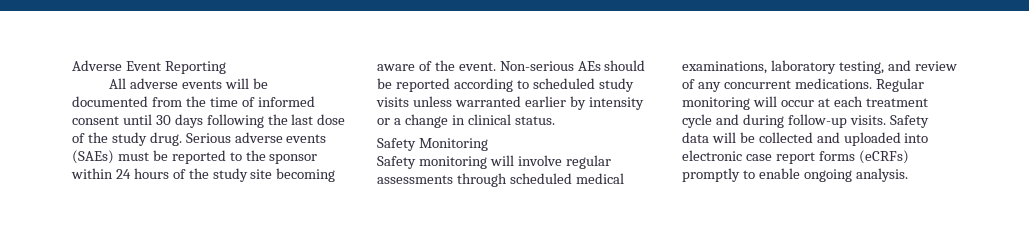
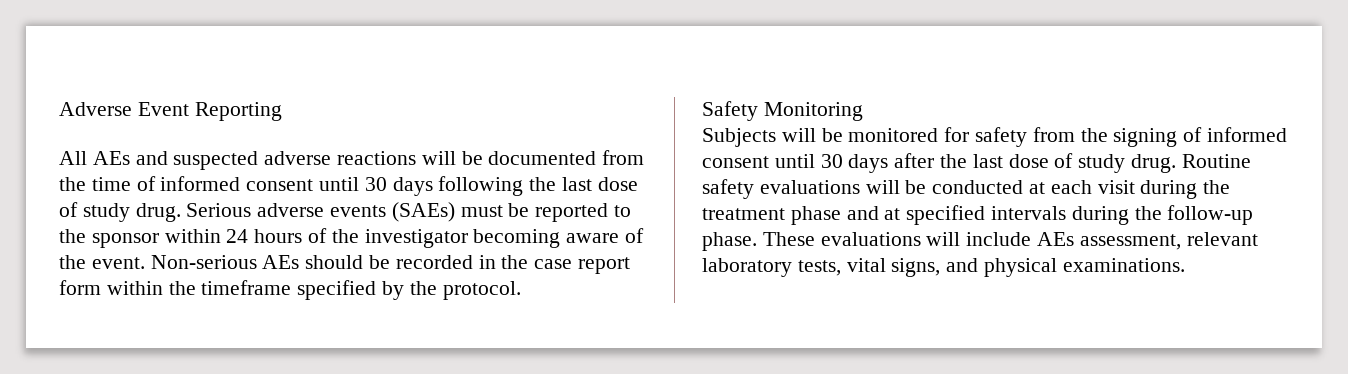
[129,78,222,89] adverse events -> [92,151,417,170] AEs and suspected adverse reactions
[87,132,108,143] the -> (78, 209) none
[212,168,273,182] study site -> [364,229,468,248] investigator
[395,78,634,92] [376,96,644,110] [377,114,555,128] [377,138,488,151] [377,155,611,169] [377,173,624,187] [682,60,957,74] [682,78,924,92] [682,96,928,110] [682,114,929,128] [682,132,929,146] [682,150,909,164] [682,168,908,182] reported according to scheduled study visits unless warranted earlier by intensity or a change in clinical status. // Safety Monitoring // Safety monitoring will involve regular assessments through scheduled medical examinations, laboratory testing, and review of any concurrent medications. Regular monitoring will occur at each treatment cycle and during follow-up visits. Safety data will be collected and uploaded into electronic case report forms (eCRFs) promptly to enable ongoing analysis. -> [395,255,631,274] [59,280,521,300] [702,101,863,121] [702,127,1288,147] [702,153,1251,173] [702,179,1231,199] [702,205,1254,225] [702,232,1258,251] [702,258,1185,277] recorded in the case report form within the timeframe specified by the protocol. // Safety Monitoring // Subjects will be monitored for safety from the signing of informed consent until 30 days after the last dose of study drug. Routine safety evaluations will be conducted at each visit during the treatment phase and at specified intervals during the follow-up phase. These evaluations will include AEs assessment, relevant laboratory tests, vital signs, and physical examinations.

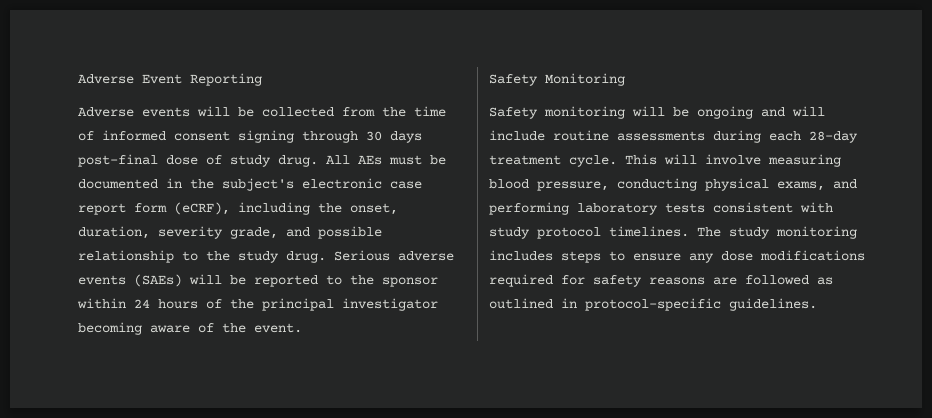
[59,151,597,170] All AEs and suspected adverse reactions will be documented -> [78,106,334,117] Adverse events will be collected
[319,176,638,196] [59,202,78,217] until 30 days following the last dose of -> [238,130,422,143] [78,154,446,167] [78,178,422,191] [78,202,398,215] [78,226,382,239] [78,250,230,263] signing through 30 days post-final dose of study drug. All AEs must be documented in the subject's electronic case report form (eCRF), including the onset, duration, severity grade, and possible relationship to the
[460,205,503,217] must -> [189,274,222,285] will
(359, 236) none -> [262,298,334,311] principal
[150,255,631,274] [59,280,521,300] [702,101,863,121] [702,127,1288,147] [702,153,1251,173] [702,179,1231,199] [702,205,1254,225] [702,232,1258,251] [702,258,1185,277] Non-serious AEs should be recorded in the case report form within the timeframe specified by the protocol. // Safety Monitoring // Subjects will be monitored for safety from the signing of informed consent until 30 days after the last dose of study drug. Routine safety evaluations will be conducted at each visit during the treatment phase and at specified intervals during the follow-up phase. These evaluations will include AEs assessment, relevant laboratory tests, vital signs, and physical examinations. -> [489,73,625,86] [489,106,825,119] [489,130,858,143] [489,154,841,167] [489,178,857,191] [489,202,833,215] [489,226,857,239] [489,250,865,263] [489,274,833,287] [489,298,817,311] // Safety Monitoring // Safety monitoring will be ongoing and will include routine assessments during each 28-day treatment cycle. This will involve measuring blood pressure, conducting physical exams, and performing laboratory tests consistent with study protocol timelines. The study monitoring includes steps to ensure any dose modifications required for safety reasons are followed as outlined in protocol-specific guidelines.

